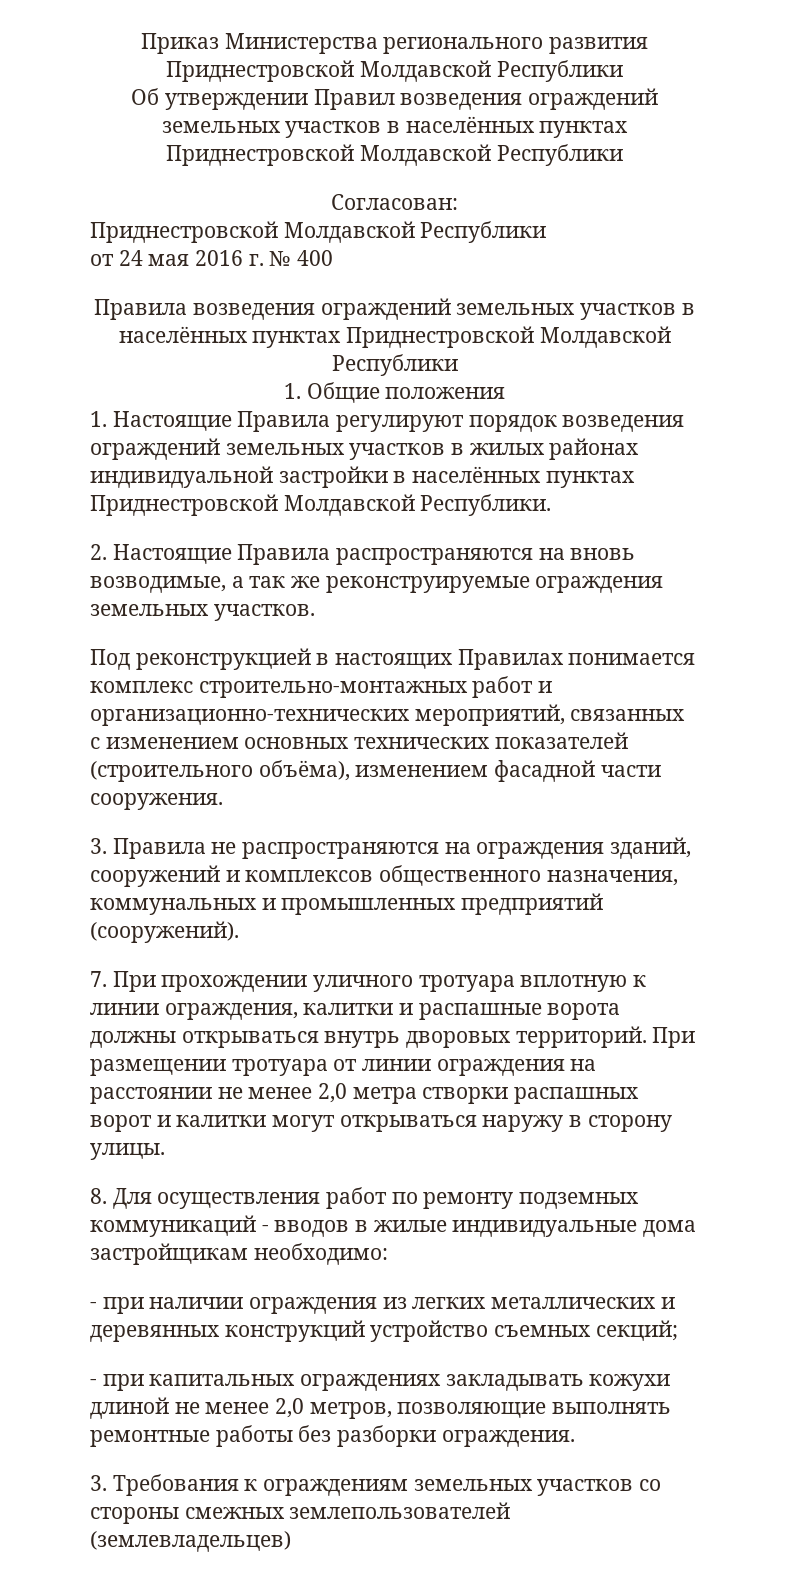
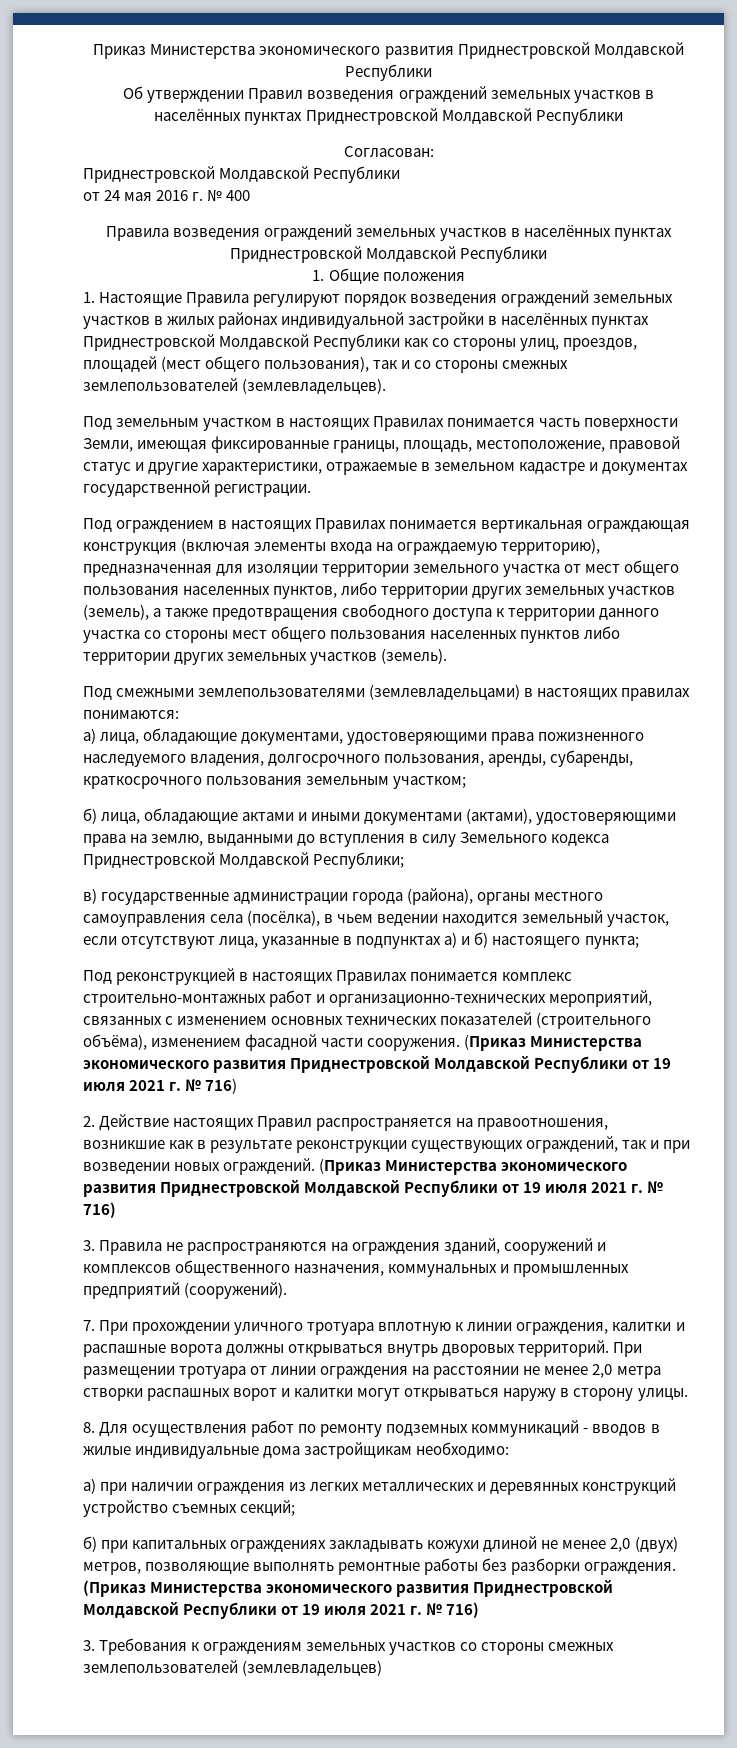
[383,37,544,54] регионального -> [259,46,381,55] экономического
[420,494,552,516] [90,544,636,565] [90,576,664,593] [90,604,315,621] Республики. // 2. Настоящие Правила распространяются на вновь возводимые, а так же реконструируемые ограждения земельных участков. -> [313,334,638,351] [83,356,569,373] [83,378,387,394] [83,416,679,431] [83,436,681,453] [83,462,689,475] [83,480,312,497] [83,518,691,533] [83,538,601,555] [83,560,680,577] [83,582,676,599] [83,604,660,621] [83,626,621,643] [83,648,448,665] [83,684,691,701] [83,710,179,719] [83,728,645,745] [83,750,634,767] [83,776,467,789] [83,808,677,825] [83,832,610,847] [83,852,405,869] [83,888,604,905] [83,910,670,927] [83,932,639,949] Республики как со стороны улиц, проездов, площадей (мест общего пользования), так и со стороны смежных землепользователей (землевладельцев). // Под земельным участком в настоящих Правилах понимается часть поверхности Земли, имеющая фиксированные границы, площадь, местоположение, правовой статус и другие характеристики, отражаемые в земельном кадастре и документах государственной регистрации. // Под ограждением в настоящих Правилах понимается вертикальная ограждающая конструкция (включая элементы входа на ограждаемую территорию), предназначенная для изоляции территории земельного участка от мест общего пользования населенных пунктов, либо территории других земельных участков (земель), а также предотвращения свободного доступа к территории данного участка со стороны мест общего пользования населенных пунктов либо территории других земельных участков (земель). // Под смежными землепользователями (землевладельцами) в настоящих правилах понимаются: // а) лица, обладающие документами, удостоверяющими права пожизненного наследуемого владения, долгосрочного пользования, аренды, субаренды, краткосрочного пользования земельным участком; // б) лица, обладающие актами и иными документами (актами), удостоверяющими права на землю, выданными до вступления в силу Земельного кодекса Приднестровской Молдавской Республики; // в) государственные администрации города (района), органы местного самоуправления села (посёлка), в чьем ведении находится земельный участок, если отсутствуют лица, указанные в подпунктах а) и б) настоящего пункта;
(223, 801) none -> [464,1034,643,1051] [83,1056,672,1073] [83,1078,238,1094] [83,1114,609,1131] [83,1136,691,1153] [83,1158,628,1175] [83,1180,664,1197] [83,1202,116,1218] (Приказ Министерства экономического развития Приднестровской Молдавской Республики от 19 июля 2021 г. № 716) // 2. Действие настоящих Правил распространяется на правоотношения, возникшие как в результате реконструкции существующих ограждений, так и при возведении новых ограждений. (Приказ Министерства экономического развития Приднестровской Молдавской Республики от 19 июля 2021 г. № 716)
[90,1302,97,1309] - -> [83,1478,96,1494] а)
[90,1379,97,1386] - -> [83,1536,97,1552] б)
(305, 1408) none -> [634,1536,678,1553] (двух)
(575, 1438) none -> [83,1580,614,1597] [83,1602,480,1619] (Приказ Министерства экономического развития Приднестровской Молдавской Республики от 19 июля 2021 г. № 716)

